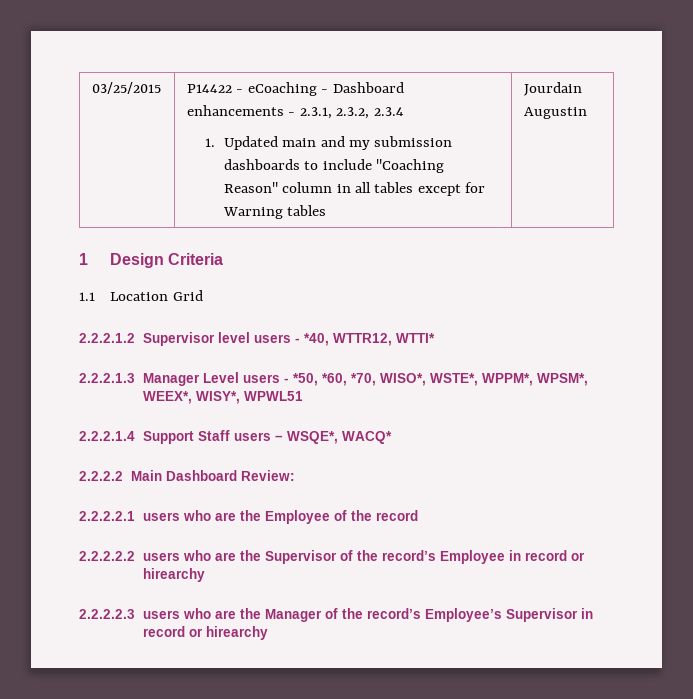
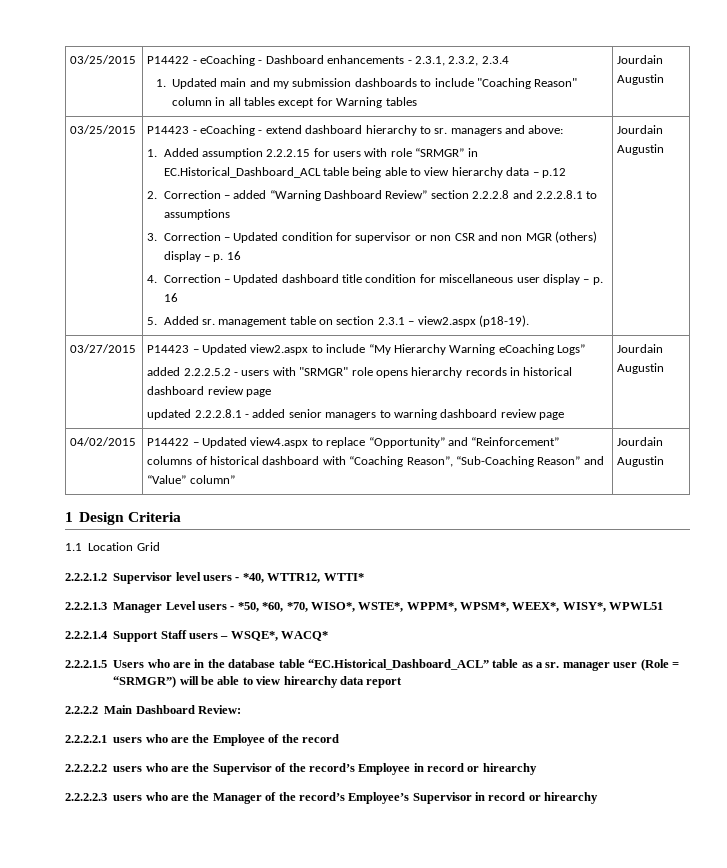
(587, 113) none -> [70,125,137,134] [147,125,564,136] [147,148,478,159] [163,167,566,178] [147,190,598,201] [163,209,230,220] [147,231,598,243] [163,251,241,262] [147,274,603,285] [163,293,178,302] [147,315,529,327] [617,125,664,134] [617,144,665,155] [70,344,137,353] [147,344,586,355] [147,367,573,378] [147,386,272,397] [147,409,565,420] [617,344,664,353] [617,363,665,374] [70,437,137,446] [147,437,560,448] [147,456,604,467] [147,475,235,484] [617,437,664,446] [617,456,665,467] // 03/25/2015 | P14423 - eCoaching - extend dashboard hierarchy to sr. managers and above: // 1. Added assumption 2.2.2.15 for users with role “SRMGR” in EC.Historical_Dashboard_ACL table being able to view hierarchy data – p.12 // 2. Correction – added “Warning Dashboard Review” section 2.2.2.8 and 2.2.2.8.1 to assumptions // 3. Correction – Updated condition for supervisor or non CSR and non MGR (others) display – p. 16 // 4. Correction – Updated dashboard title condition for miscellaneous user display – p. 16 // 5. Added sr. management table on section 2.3.1 – view2.aspx (p18-19). | Jourdain Augustin // 03/27/2015 | P14423 – Updated view2.aspx to include “My Hierarchy Warning eCoaching Logs” // added 2.2.2.5.2 - users with "SRMGR" role opens hierarchy records in historical dashboard review page // updated 2.2.2.8.1 - added senior managers to warning dashboard review page | Jourdain Augustin // 04/02/2015 | P14422 – Updated view4.aspx to replace “Opportunity” and “Reinforcement” columns of historical dashboard with “Coaching Reason”, “Sub-Coaching Reason” and “Value” column” | Jourdain Augustin
(393, 437) none -> [65,659,679,671] [113,676,403,688] // 2.2.2.1.5 Users who are in the database table “EC.Historical_Dashboard_ACL” table as a sr. manager user (Role = “SRMGR”) will be able to view hirearchy data report

